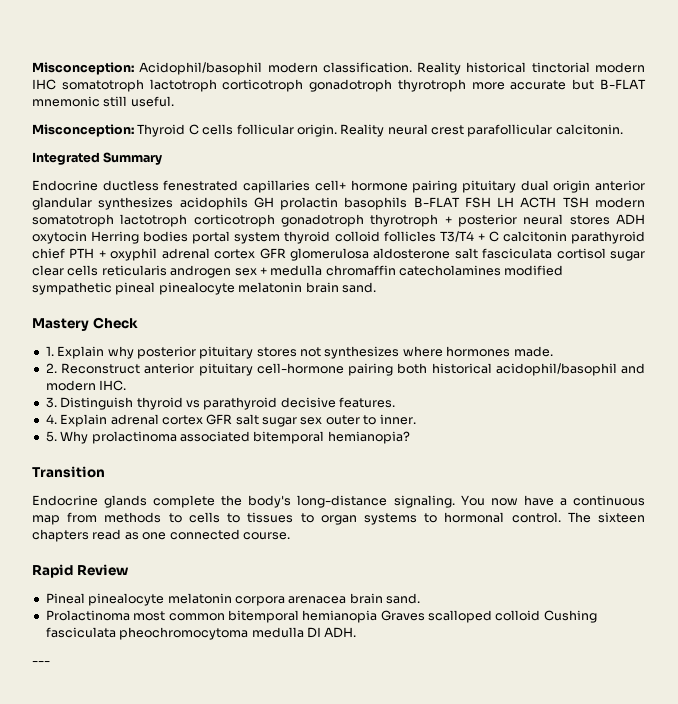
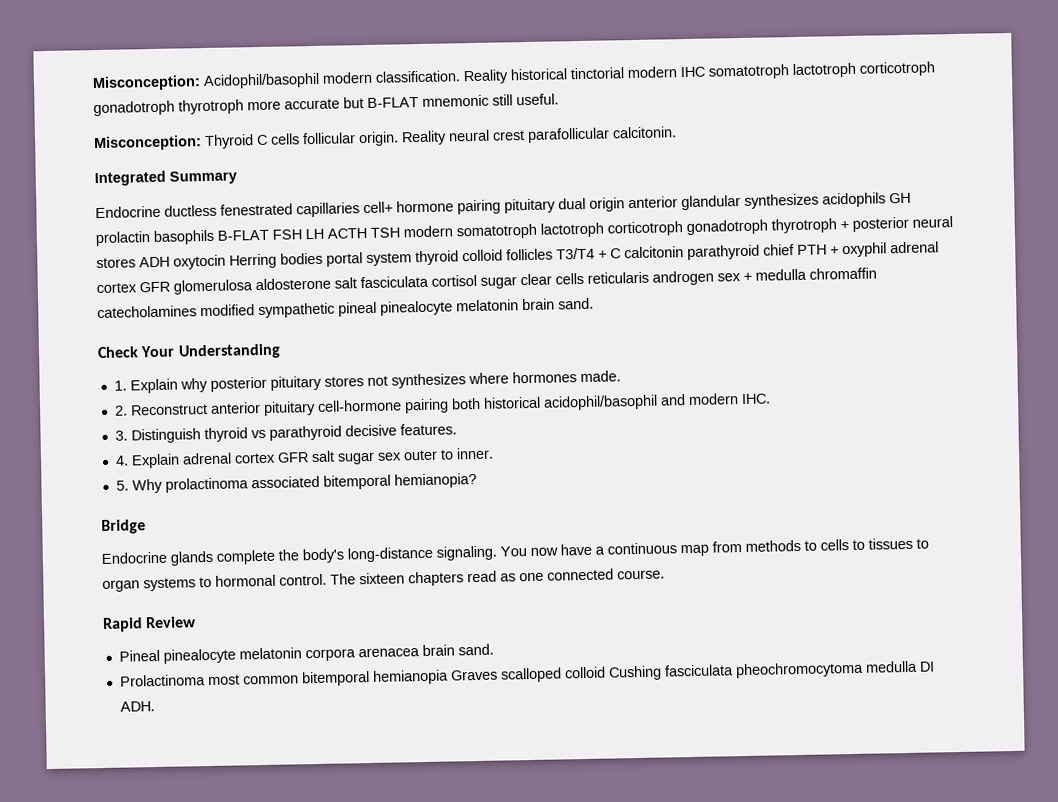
[32,318,89,331] Mastery -> (594, 303) none
(138, 323) none -> [140,343,281,360] Your Understanding
[32,466,105,478] Transition -> [101,519,146,535] Bridge
[32,661,50,665] // --- -> (155, 706) none

